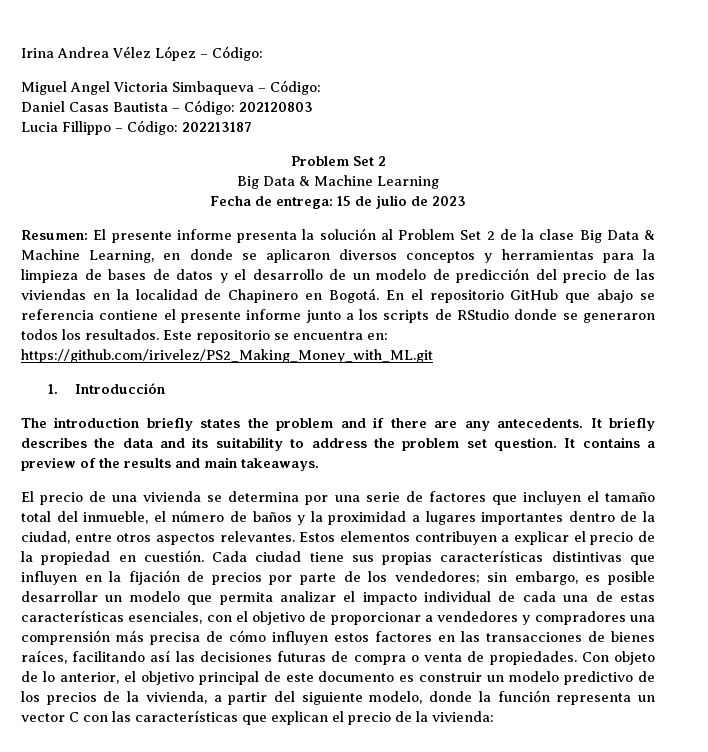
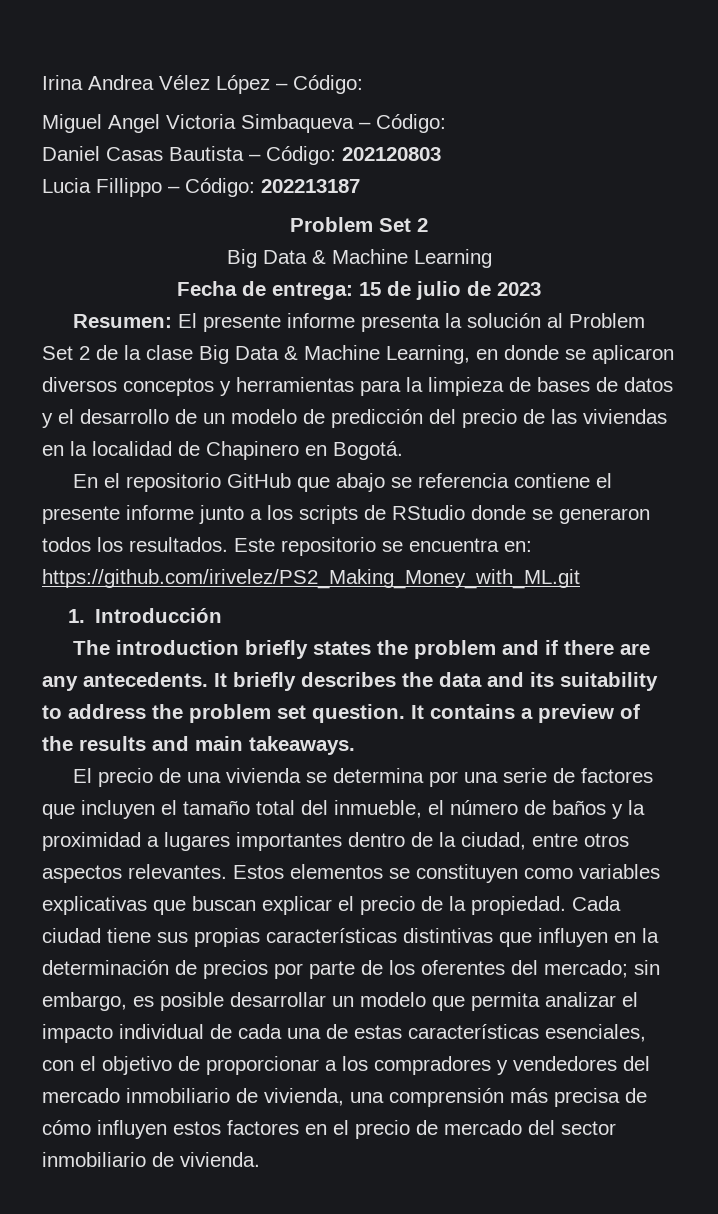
(379, 295) none -> (403, 450) //
[414,531,510,545] contribuyen a -> [389,864,660,883] [42,896,256,915] se constituyen como variables explicativas que buscan
[41,550,204,565] propiedad en cuestión. -> [471,896,566,915] propiedad.
[128,570,180,585] fijación -> [42,960,169,975] determinación
[394,571,480,584] vendedores; -> [421,960,628,978] oferentes del mercado;
[437,611,626,625] vendedores y compradores -> [342,1056,650,1075] [42,1088,344,1106] los compradores y vendedores del mercado inmobiliario de vivienda,
[461,631,655,642] [21,650,655,665] [21,671,656,685] [21,690,655,705] [21,710,494,725] las transacciones de bienes raíces, facilitando así las decisiones futuras de compra o venta de propiedades. Con objeto de lo anterior, el objetivo principal de este documento es construir un modelo predictivo de los precios de la vivienda, a partir del siguiente modelo, donde la función representa un vector C con las características que explican el precio de la vivienda: -> [333,1120,616,1139] [42,1152,260,1167] el precio de mercado del sector inmobiliario de vivienda.

